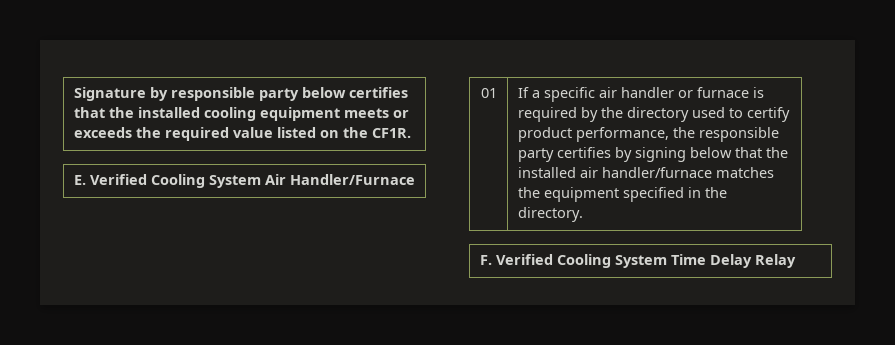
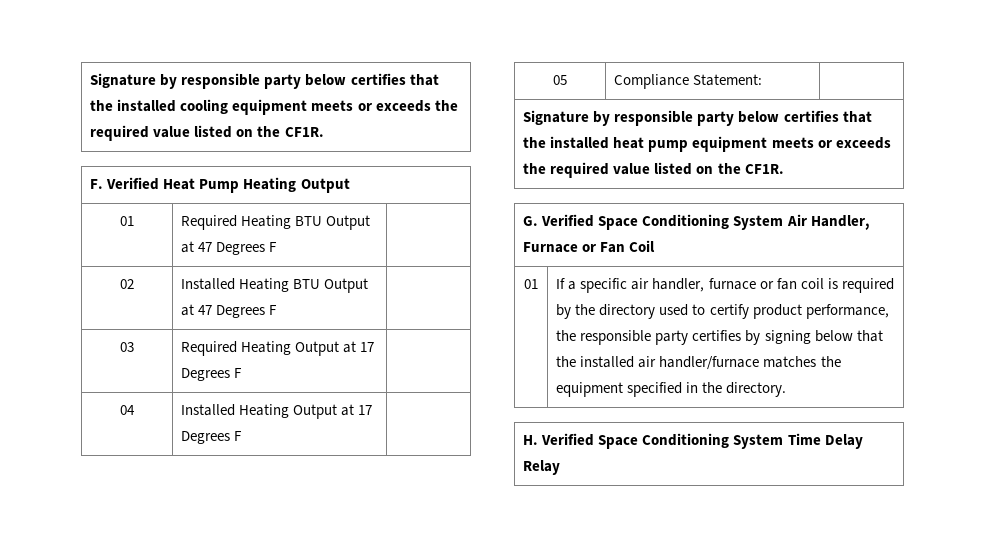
[73,174,415,188] E. Verified Cooling System Air Handler/Furnace -> [90,177,350,193] [120,216,134,226] [181,215,371,230] [181,241,278,255] [120,279,134,289] [181,278,369,293] [181,304,278,318] [120,342,134,352] [181,341,375,356] [181,368,243,381] [120,405,135,415] [181,404,373,419] [181,431,243,444] [553,75,567,85] [614,74,763,89] [523,110,872,126] [523,136,891,152] [523,162,784,178] [523,214,870,230] [523,240,656,253] F. Verified Heat Pump Heating Output // 01 | Required Heating BTU Output at 47 Degrees F | // 02 | Installed Heating BTU Output at 47 Degrees F | // 03 | Required Heating Output at 17 Degrees F | // 04 | Installed Heating Output at 17 Degrees F | // 05 | Compliance Statement: | // Signature by responsible party below certifies that the installed heat pump equipment meets or exceeds the required value listed on the CF1R. // G. Verified Space Conditioning System Air Handler, Furnace or Fan Coil
[620,87,749,98] handler or furnace -> [652,278,824,292] handler, furnace or fan coil
[479,254,611,268] F. Verified Cooling -> [523,433,730,449] H. Verified Space Conditioning

